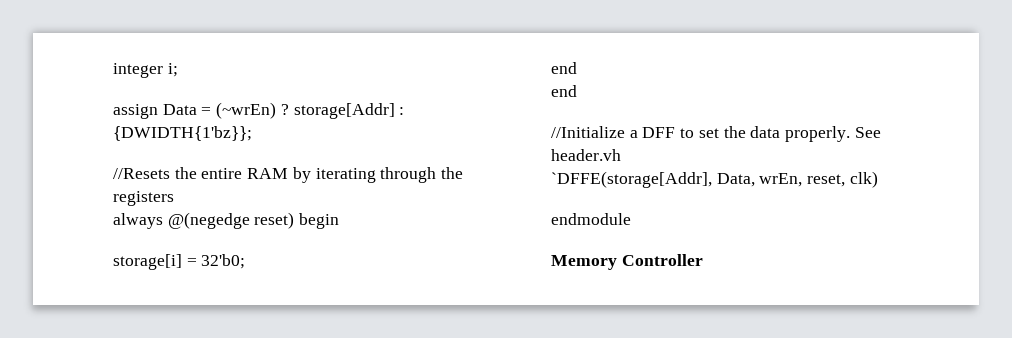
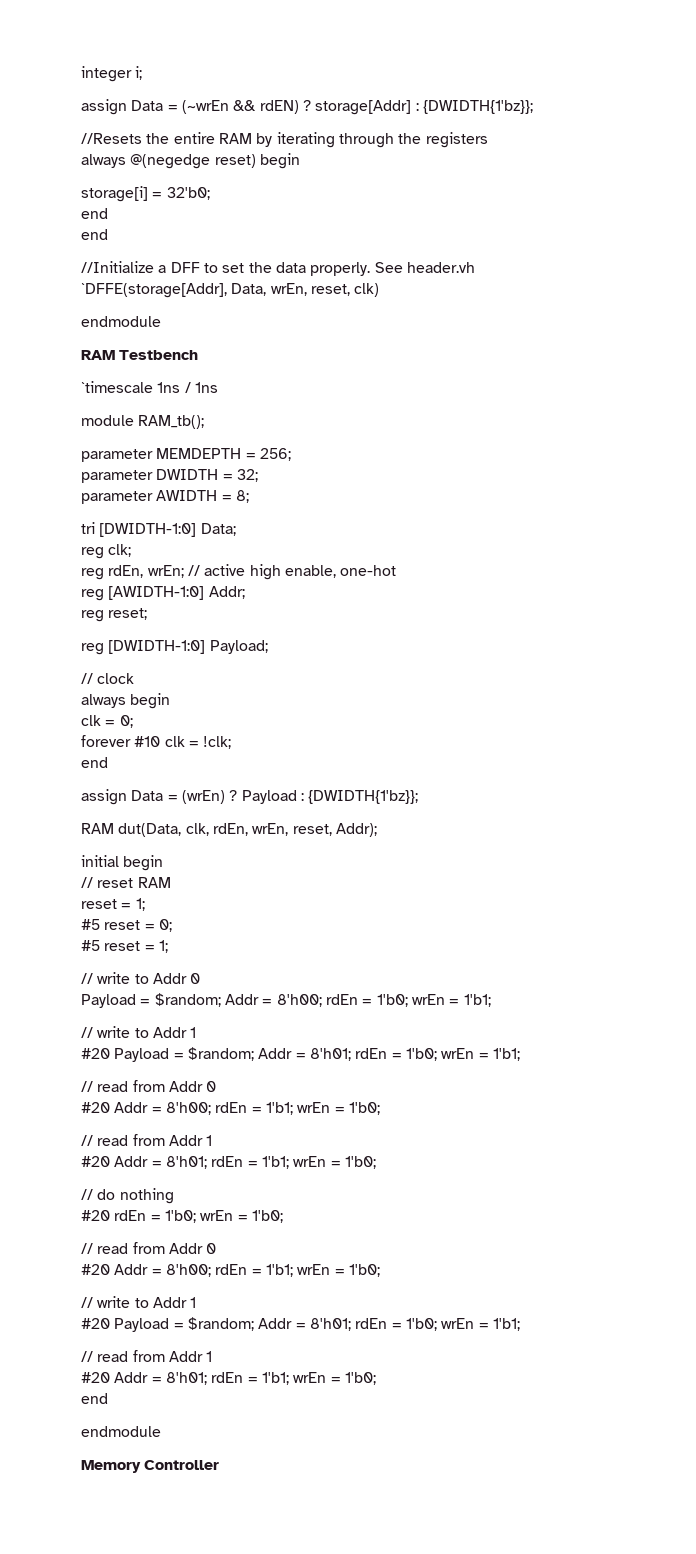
[216,102,277,119] (~wrEn) -> [181,100,299,114] (~wrEn && rdEN)
(631, 219) none -> [81,350,199,360] [81,381,218,393] [81,415,205,429] [81,448,291,462] [81,469,258,483] [81,490,249,504] [81,522,236,537] [81,544,132,559] [81,564,397,580] [81,586,245,601] [81,608,148,622] [81,640,268,655] [81,673,135,684] [81,693,171,709] [81,715,133,728] [81,735,232,749] [81,757,108,768] [81,789,419,805] [81,823,377,837] [81,855,164,871] [81,877,171,888] [81,898,145,911] [81,919,172,932] [81,940,168,953] [81,972,201,984] [81,993,491,1008] [81,1026,197,1038] [81,1047,520,1062] [81,1080,217,1092] [81,1102,380,1115] [81,1134,213,1146] [81,1156,376,1169] [81,1188,174,1204] [81,1210,283,1223] [81,1242,217,1254] [81,1264,380,1277] [81,1296,197,1308] [81,1317,520,1332] [81,1350,213,1362] [81,1372,376,1385] [81,1393,108,1404] [81,1426,161,1437] // RAM Testbench // `timescale 1ns / 1ns // module RAM_tb(); // parameter MEMDEPTH = 256; // parameter DWIDTH = 32; // parameter AWIDTH = 8; // tri [DWIDTH-1:0] Data; // reg clk; // reg rdEn, wrEn; // active high enable, one-hot // reg [AWIDTH-1:0] Addr; // reg reset; // reg [DWIDTH-1:0] Payload; // // clock // always begin // clk = 0; // forever #10 clk = !clk; // end // assign Data = (wrEn) ? Payload : {DWIDTH{1'bz}}; // RAM dut(Data, clk, rdEn, wrEn, reset, Addr); // initial begin // // reset RAM // reset = 1; // #5 reset = 0; // #5 reset = 1; // // write to Addr 0 // Payload = $random; Addr = 8'h00; rdEn = 1'b0; wrEn = 1'b1; // // write to Addr 1 // #20 Payload = $random; Addr = 8'h01; rdEn = 1'b0; wrEn = 1'b1; // // read from Addr 0 // #20 Addr = 8'h00; rdEn = 1'b1; wrEn = 1'b0; // // read from Addr 1 // #20 Addr = 8'h01; rdEn = 1'b1; wrEn = 1'b0; // // do nothing // #20 rdEn = 1'b0; wrEn = 1'b0; // // read from Addr 0 // #20 Addr = 8'h00; rdEn = 1'b1; wrEn = 1'b0; // // write to Addr 1 // #20 Payload = $random; Addr = 8'h01; rdEn = 1'b0; wrEn = 1'b1; // // read from Addr 1 // #20 Addr = 8'h01; rdEn = 1'b1; wrEn = 1'b0; // end // endmodule

